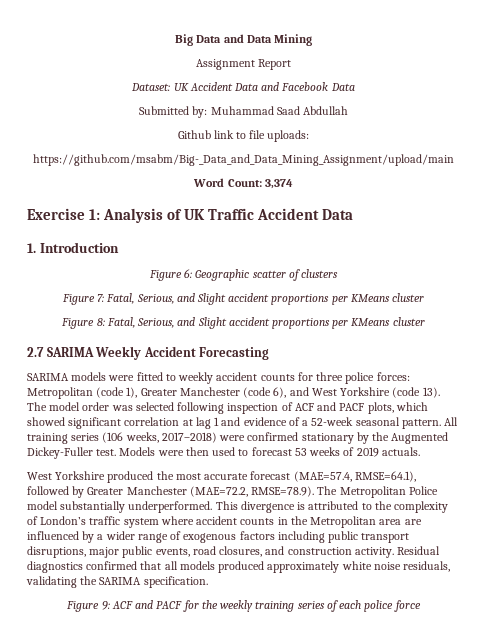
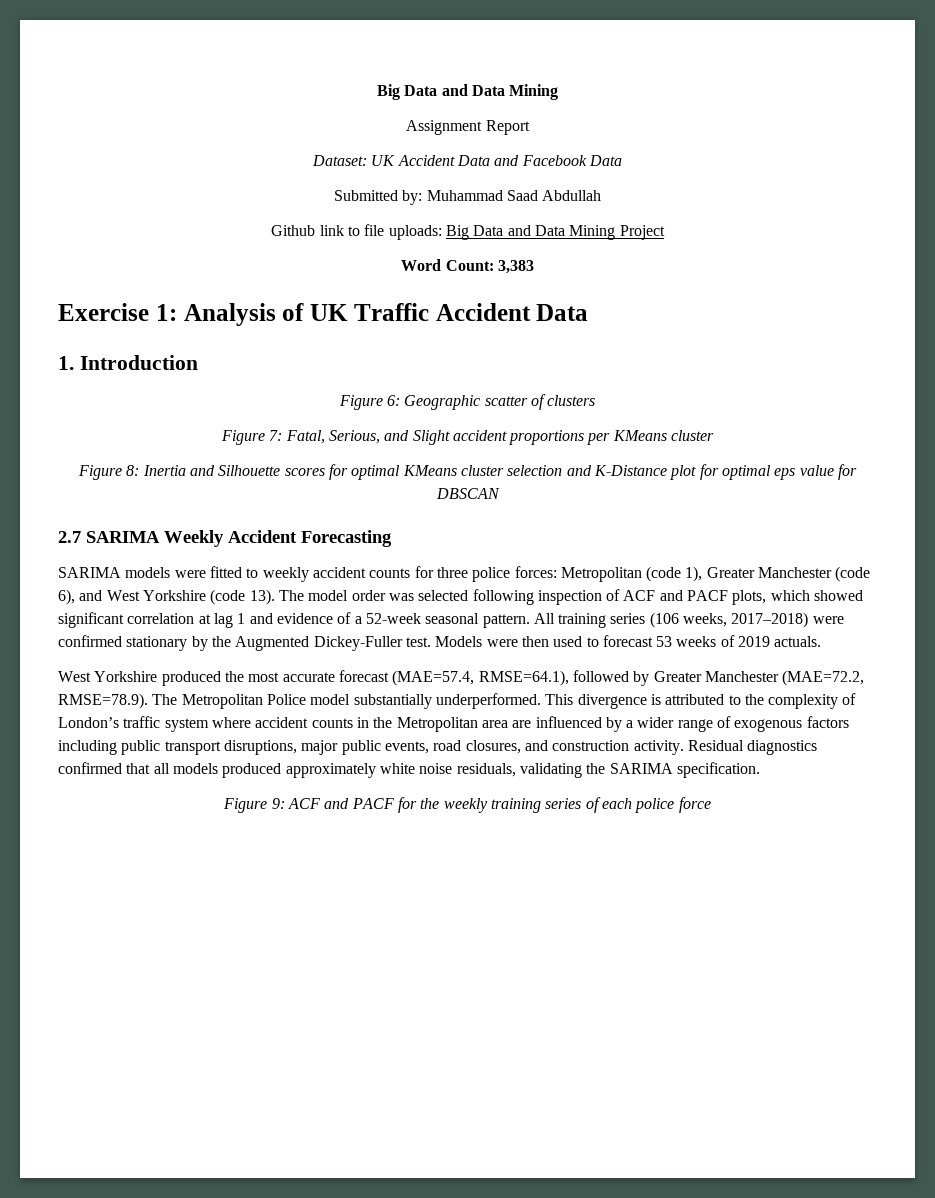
[33,154,454,166] // https://github.com/msabm/Big-_Data_and_Data_Mining_Assignment/upload/main -> [445,225,665,240] Big Data and Data Mining Project
[264,179,293,189] 3,374 -> [497,260,534,274] 3,383
[106,317,425,329] Fatal, Serious, and Slight accident proportions per KMeans cluster -> [142,464,857,480] [435,488,500,499] Inertia and Silhouette scores for optimal KMeans cluster selection and K-Distance plot for optimal eps value for DBSCAN

